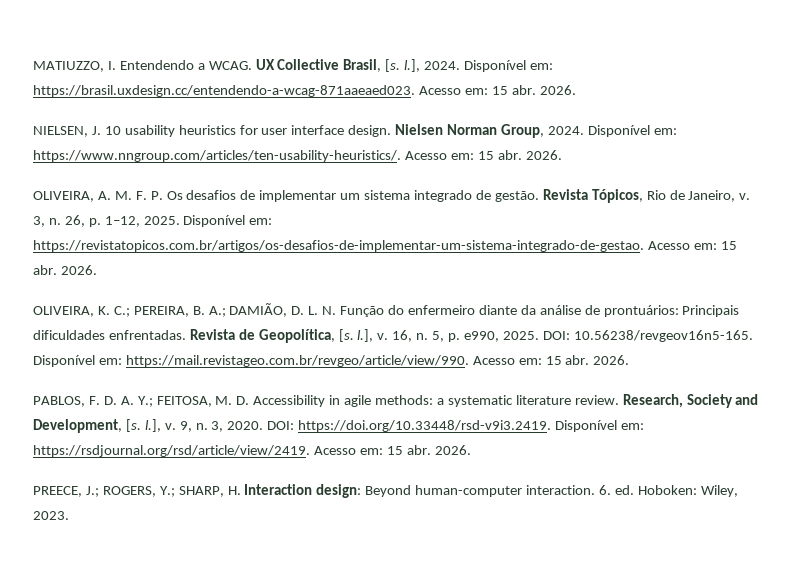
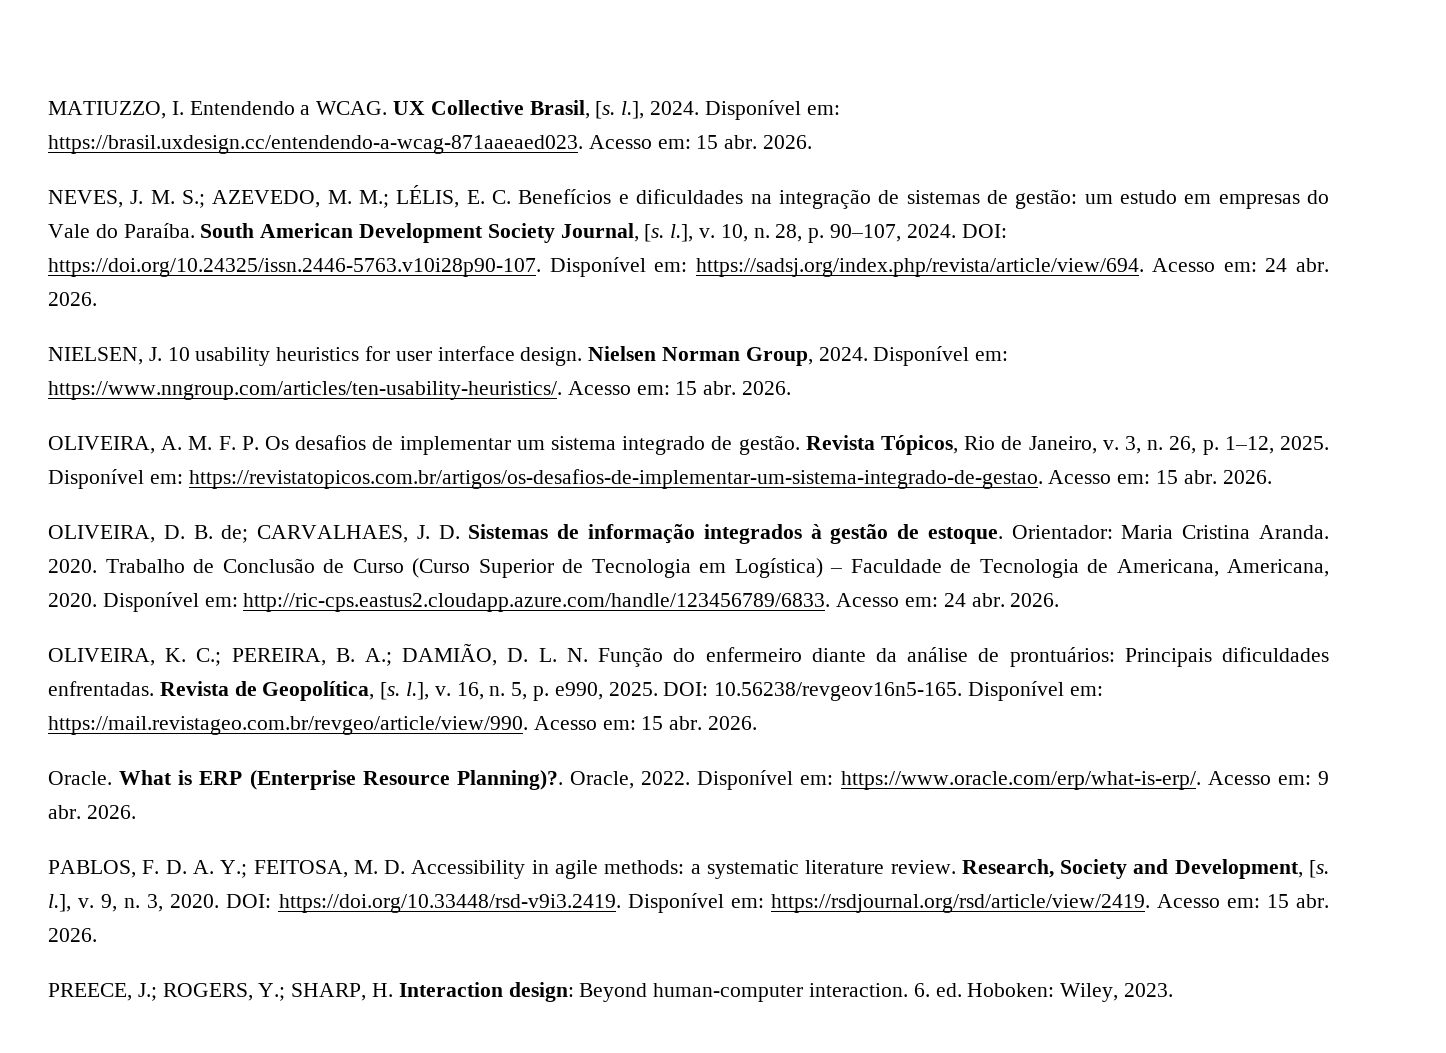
(576, 90) none -> [48,185,1329,209] [48,223,1007,243] [48,257,1330,277] [48,292,97,306] // NEVES, J. M. S.; AZEVEDO, M. M.; LÉLIS, E. C. Benefícios e dificuldades na integração de sistemas de gestão: um estudo em empresas do Vale do Paraíba. South American Development Society Journal, [s. l.], v. 10, n. 28, p. 90–107, 2024. DOI: https://doi.org/10.24325/issn.2446-5763.v10i28p90-107. Disponível em: https://sadsj.org/index.php/revista/article/view/694. Acesso em: 24 abr. 2026.
(97, 270) none -> [48,524,1330,544] [48,558,1329,578] [48,592,1060,612] // OLIVEIRA, D. B. de; CARVALHAES, J. D. Sistemas de informação integrados à gestão de estoque. Orientador: Maria Cristina Aranda. 2020. Trabalho de Conclusão de Curso (Curso Superior de Tecnologia em Logística) – Faculdade de Tecnologia de Americana, Americana, 2020. Disponível em: http://ric-cps.eastus2.cloudapp.azure.com/handle/123456789/6833. Acesso em: 24 abr. 2026.
(630, 360) none -> [48,770,1329,790] [48,805,136,819] // Oracle. What is ERP (Enterprise Resource Planning)?. Oracle, 2022. Disponível em: https://www.oracle.com/erp/what-is-erp/. Acesso em: 9 abr. 2026.

